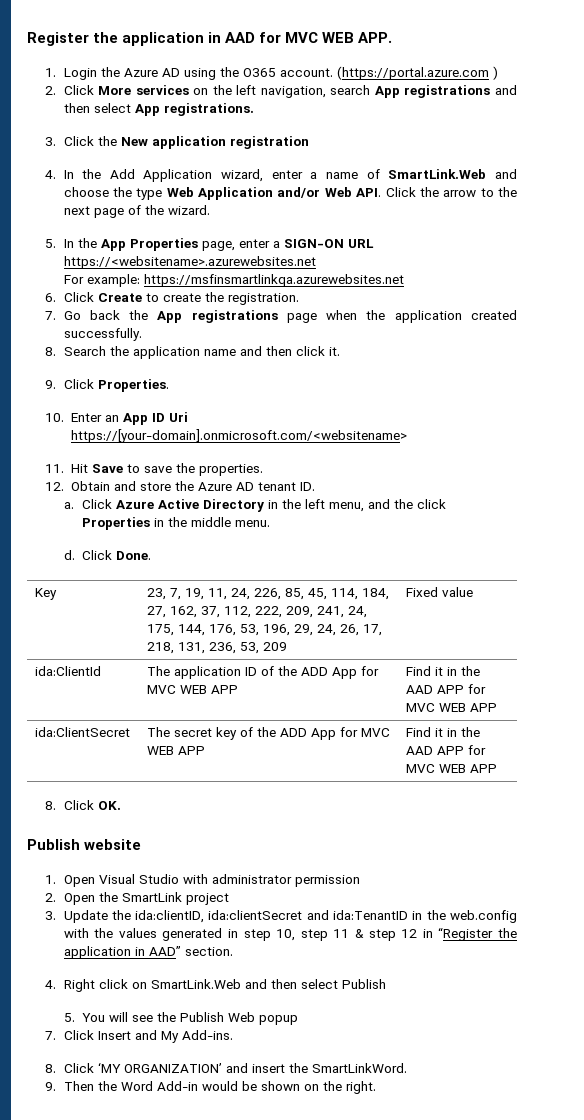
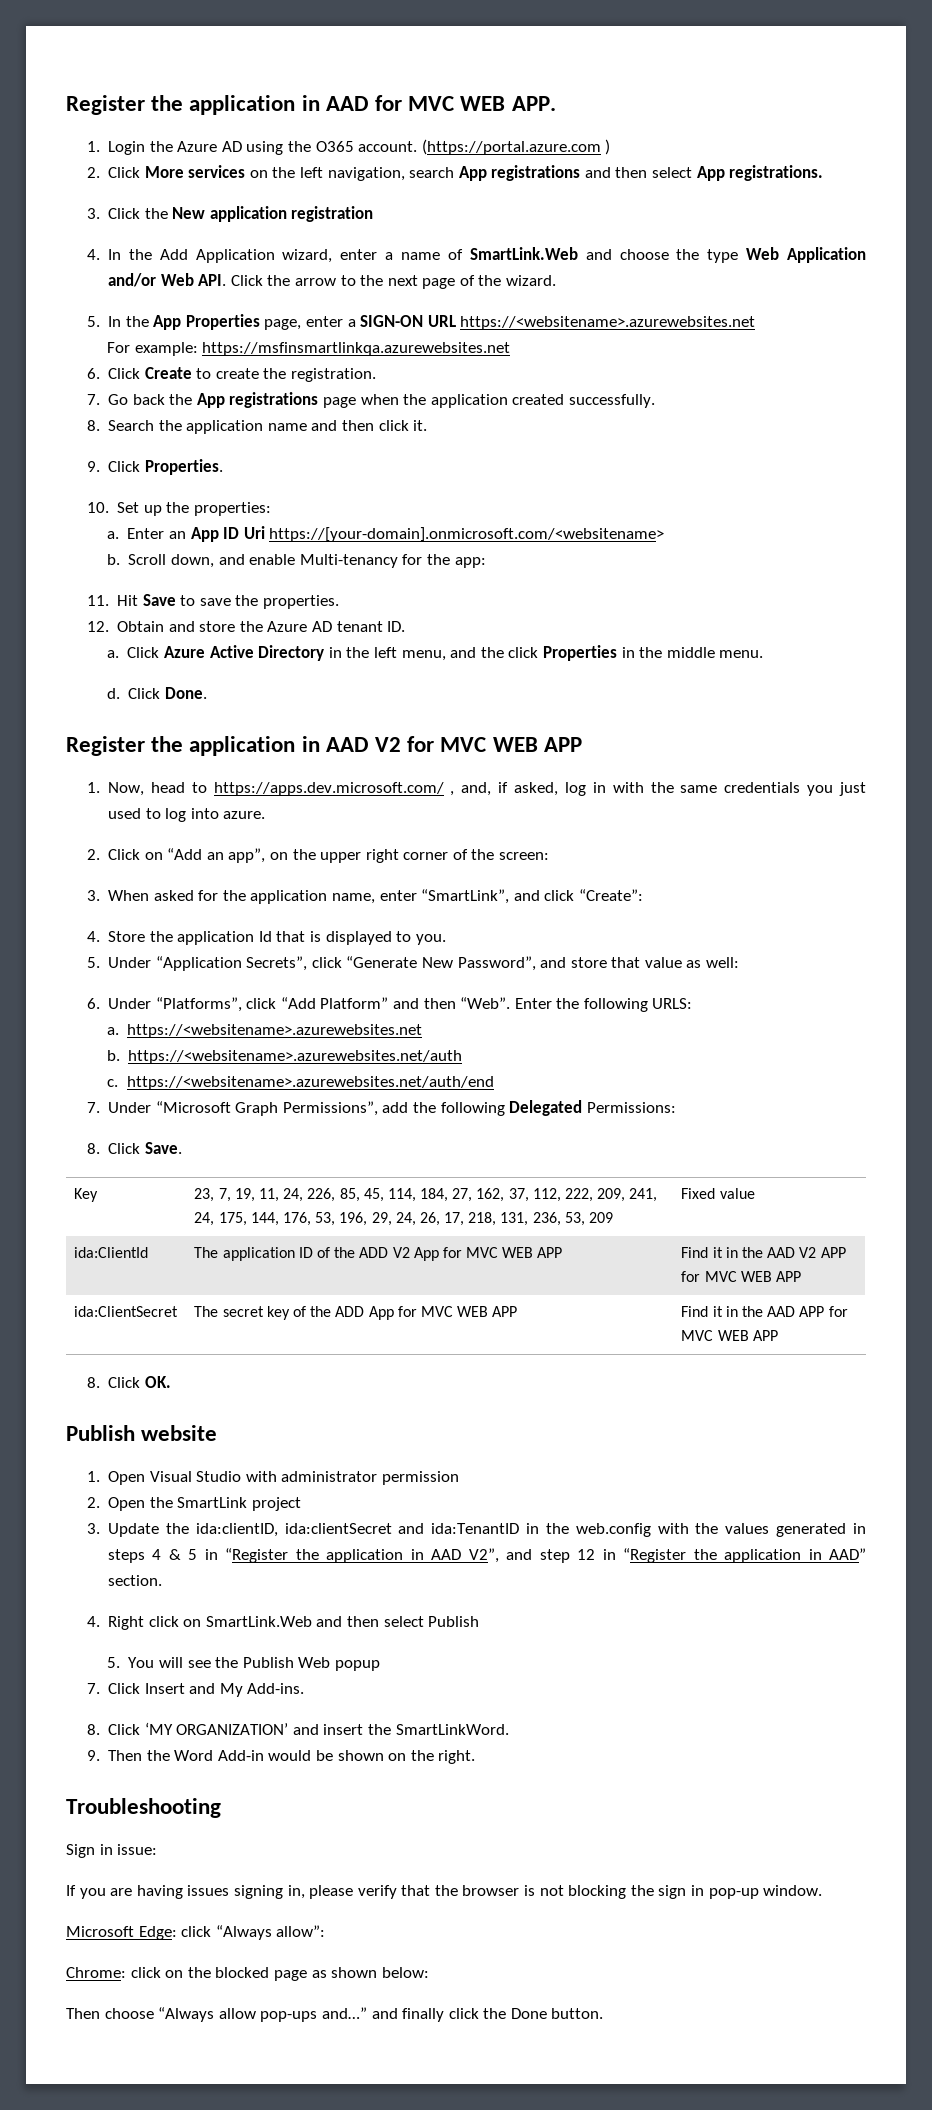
(65, 417) none -> [116,502,271,516] [106,531,119,539] Set up the properties: // a.
(408, 436) none -> [106,554,486,568] // b. Scroll down, and enable Multi-tenancy for the app:
(151, 555) none -> [66,736,582,756] [86,782,867,796] [107,808,266,822] [86,848,550,863] [86,889,643,904] [86,931,446,945] [86,956,740,971] [86,997,693,1012] [106,1024,423,1038] [106,1050,463,1064] [106,1076,495,1090] [86,1100,676,1116] [86,1142,182,1154] // Register the application in AAD V2 for MVC WEB APP // 1. Now, head to https://apps.dev.microsoft.com/ , and, if asked, log in with the same credentials you just used to log into azure. // 2. Click on “Add an app”, on the upper right corner of the screen: // 3. When asked for the application name, enter “SmartLink”, and click “Create”: // 4. Store the application Id that is displayed to you. // 5. Under “Application Secrets”, click “Generate New Password”, and store that value as well: // 6. Under “Platforms”, click “Add Platform” and then “Web”. Enter the following URLS: // a. https://<websitename>.azurewebsites.net // b. https://<websitename>.azurewebsites.net/auth // c. https://<websitename>.azurewebsites.net/auth/end // 7. Under “Microsoft Graph Permissions”, add the following Delegated Permissions: // 8. Click Save.
(329, 671) none -> [392,1247,410,1258] V2
(434, 689) none -> [799,1247,817,1258] V2
[243,929,364,941] step 10, step 11 & -> [107,1548,533,1563] steps 4 & 5 in “Register the application in AAD V2”, and
(376, 1087) none -> [66,1798,221,1818] [66,1844,158,1858] [66,1885,823,1899] [66,1925,326,1940] [66,1967,429,1981] [66,2007,604,2022] // Troubleshooting // Sign in issue: // If you are having issues signing in, please verify that the browser is not blocking the sign in pop-up window. // Microsoft Edge: click “Always allow”: // Chrome: click on the blocked page as shown below: // Then choose “Always allow pop-ups and…” and finally click the Done button.

